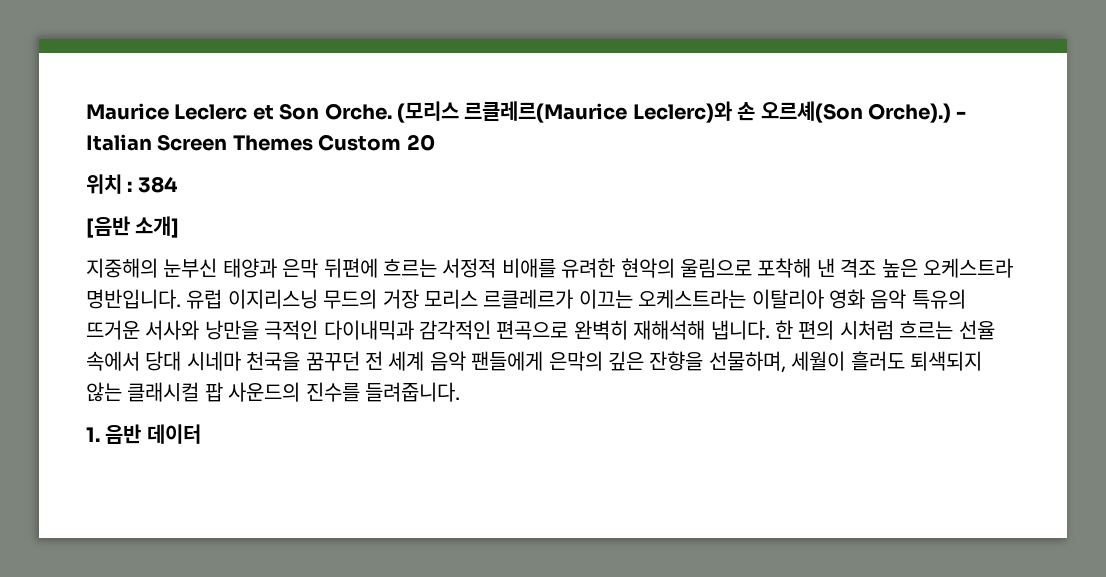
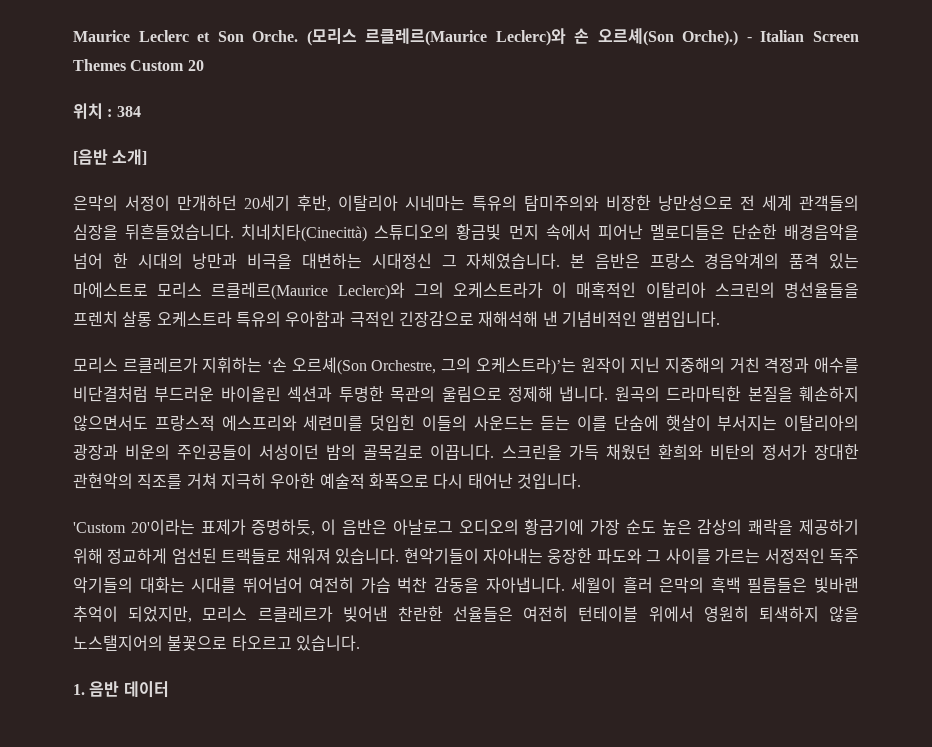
[86,258,1013,278] [86,289,966,309] [86,320,995,340] [86,351,982,373] [86,382,460,402] 지중해의 눈부신 태양과 은막 뒤편에 흐르는 서정적 비애를 유려한 현악의 울림으로 포착해 낸 격조 높은 오케스트라 명반입니다. 유럽 이지리스닝 무드의 거장 모리스 르클레르가 이끄는 오케스트라는 이탈리아 영화 음악 특유의 뜨거운 서사와 낭만을 극적인 다이내믹과 감각적인 편곡으로 완벽히 재해석해 냅니다. 한 편의 시처럼 흐르는 선율 속에서 당대 시네마 천국을 꿈꾸던 전 세계 음악 팬들에게 은막의 깊은 잔향을 선물하며, 세월이 흘러도 퇴색되지 않는 클래시컬 팝 사운드의 진수를 들려줍니다. -> [73,195,859,212] [73,224,860,242] [73,253,860,269] [73,282,860,300] [73,311,721,327] [73,357,860,375] [73,386,859,402] [73,415,859,431] [73,444,860,460] [73,473,581,489] [73,519,860,536] [73,548,860,564] [73,577,859,593] [73,606,859,623] [73,635,360,651] 은막의 서정이 만개하던 20세기 후반, 이탈리아 시네마는 특유의 탐미주의와 비장한 낭만성으로 전 세계 관객들의 심장을 뒤흔들었습니다. 치네치타(Cinecittà) 스튜디오의 황금빛 먼지 속에서 피어난 멜로디들은 단순한 배경음악을 넘어 한 시대의 낭만과 비극을 대변하는 시대정신 그 자체였습니다. 본 음반은 프랑스 경음악계의 품격 있는 마에스트로 모리스 르클레르(Maurice Leclerc)와 그의 오케스트라가 이 매혹적인 이탈리아 스크린의 명선율들을 프렌치 살롱 오케스트라 특유의 우아함과 극적인 긴장감으로 재해석해 낸 기념비적인 앨범입니다. // 모리스 르클레르가 지휘하는 ‘손 오르셰(Son Orchestre, 그의 오케스트라)’는 원작이 지닌 지중해의 거친 격정과 애수를 비단결처럼 부드러운 바이올린 섹션과 투명한 목관의 울림으로 정제해 냅니다. 원곡의 드라마틱한 본질을 훼손하지 않으면서도 프랑스적 에스프리와 세련미를 덧입힌 이들의 사운드는 듣는 이를 단숨에 햇살이 부서지는 이탈리아의 광장과 비운의 주인공들이 서성이던 밤의 골목길로 이끕니다. 스크린을 가득 채웠던 환희와 비탄의 정서가 장대한 관현악의 직조를 거쳐 지극히 우아한 예술적 화폭으로 다시 태어난 것입니다. // 'Custom 20'이라는 표제가 증명하듯, 이 음반은 아날로그 오디오의 황금기에 가장 순도 높은 감상의 쾌락을 제공하기 위해 정교하게 엄선된 트랙들로 채워져 있습니다. 현악기들이 자아내는 웅장한 파도와 그 사이를 가르는 서정적인 독주 악기들의 대화는 시대를 뛰어넘어 여전히 가슴 벅찬 감동을 자아냅니다. 세월이 흘러 은막의 흑백 필름들은 빛바랜 추억이 되었지만, 모리스 르클레르가 빚어낸 찬란한 선율들은 여전히 턴테이블 위에서 영원히 퇴색하지 않을 노스탤지어의 불꽃으로 타오르고 있습니다.

